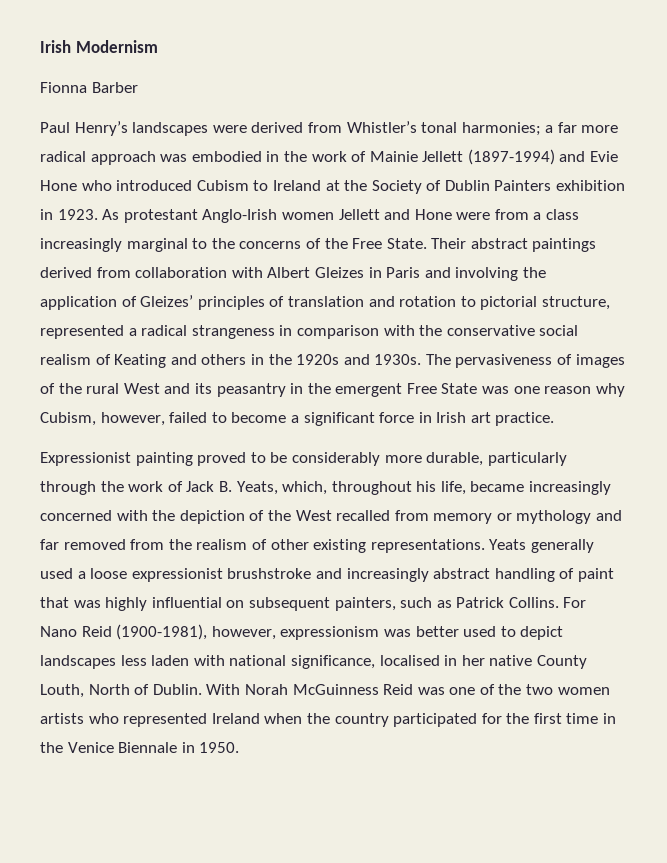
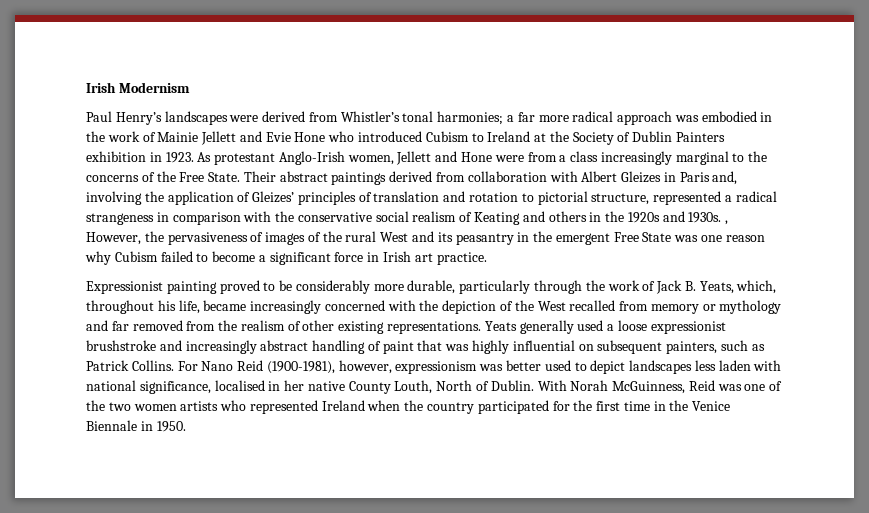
[40,82,138,93] // Fionna Barber -> (190, 87) none
[467,149,555,165] (1897-1994) -> (237, 138) none
[281,212,334,220] women -> [347,155,394,165] women,
[424,267,451,278] and -> [712,171,738,185] and,
[425,354,451,365] The -> [725,220,729,225] [86,231,164,245] , However, the
[40,412,165,426] Cubism, however, -> [114,251,158,262] Cubism
[292,684,379,695] McGuinness -> [612,381,686,394] McGuinness,

